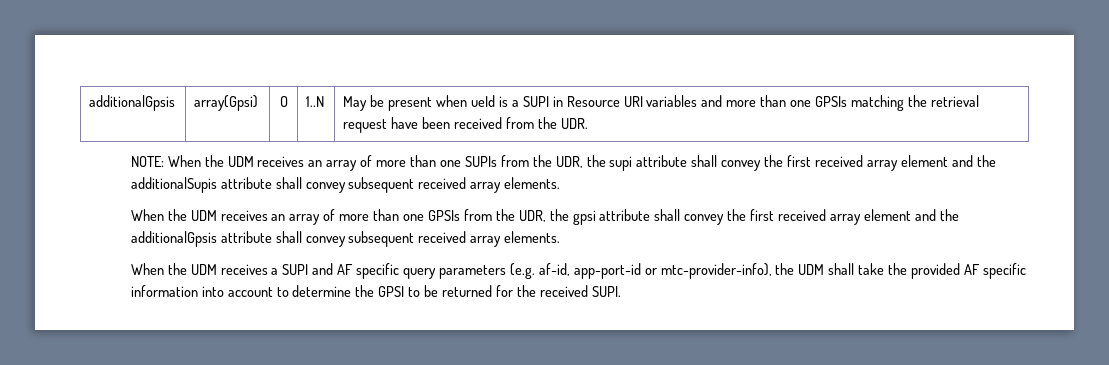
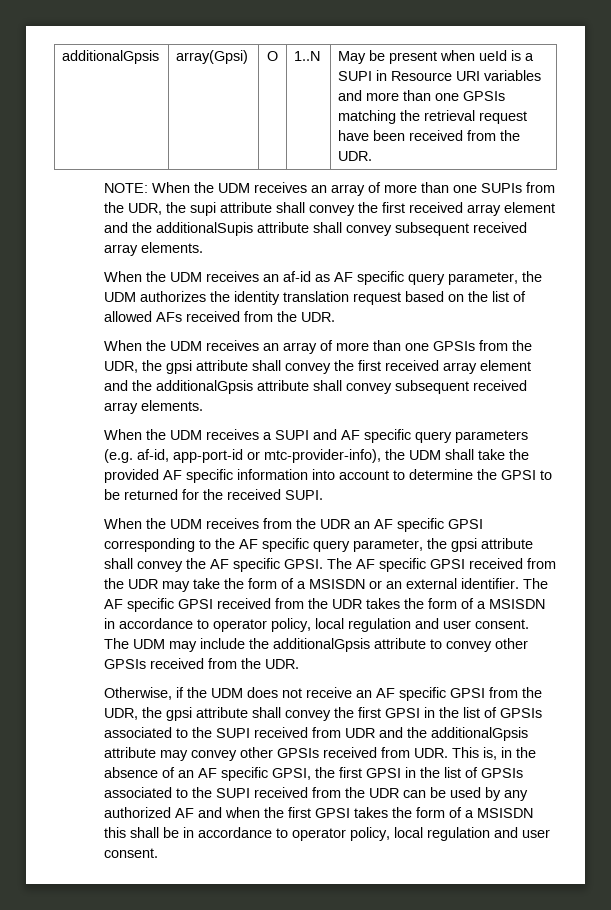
(561, 183) none -> [103,271,542,285] [103,291,526,305] [103,311,335,322] // When the UDM receives an af-id as AF specific query parameter, the UDM authorizes the identity translation request based on the list of allowed AFs received from the UDR.
(621, 291) none -> [103,518,483,532] [103,538,533,552] [103,558,556,572] [103,578,548,592] [103,598,545,612] [103,618,529,632] [103,638,528,652] [103,658,299,669] [103,687,542,701] [103,707,542,721] [103,727,528,741] [103,747,536,761] [103,767,523,781] [103,787,528,801] [103,807,533,818] [103,827,550,841] [103,848,158,858] // When the UDM receives from the UDR an AF specific GPSI corresponding to the AF specific query parameter, the gpsi attribute shall convey the AF specific GPSI. The AF specific GPSI received from the UDR may take the form of a MSISDN or an external identifier. The AF specific GPSI received from the UDR takes the form of a MSISDN in accordance to operator policy, local regulation and user consent. The UDM may include the additionalGpsis attribute to convey other GPSIs received from the UDR. // Otherwise, if the UDM does not receive an AF specific GPSI from the UDR, the gpsi attribute shall convey the first GPSI in the list of GPSIs associated to the SUPI received from UDR and the additionalGpsis attribute may convey other GPSIs received from UDR. This is, in the absence of an AF specific GPSI, the first GPSI in the list of GPSIs associated to the SUPI received from the UDR can be used by any authorized AF and when the first GPSI takes the form of a MSISDN this shall be in accordance to operator policy, local regulation and user consent.

